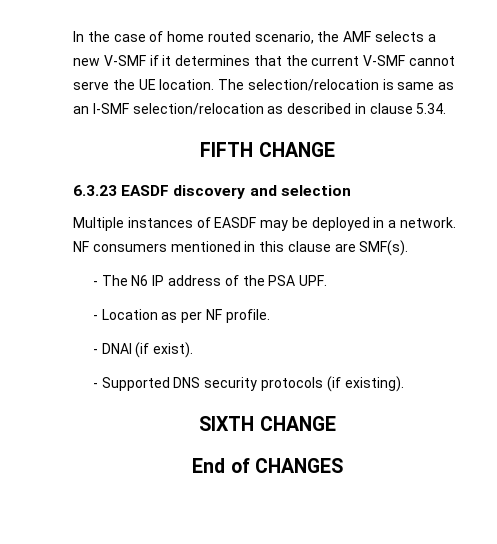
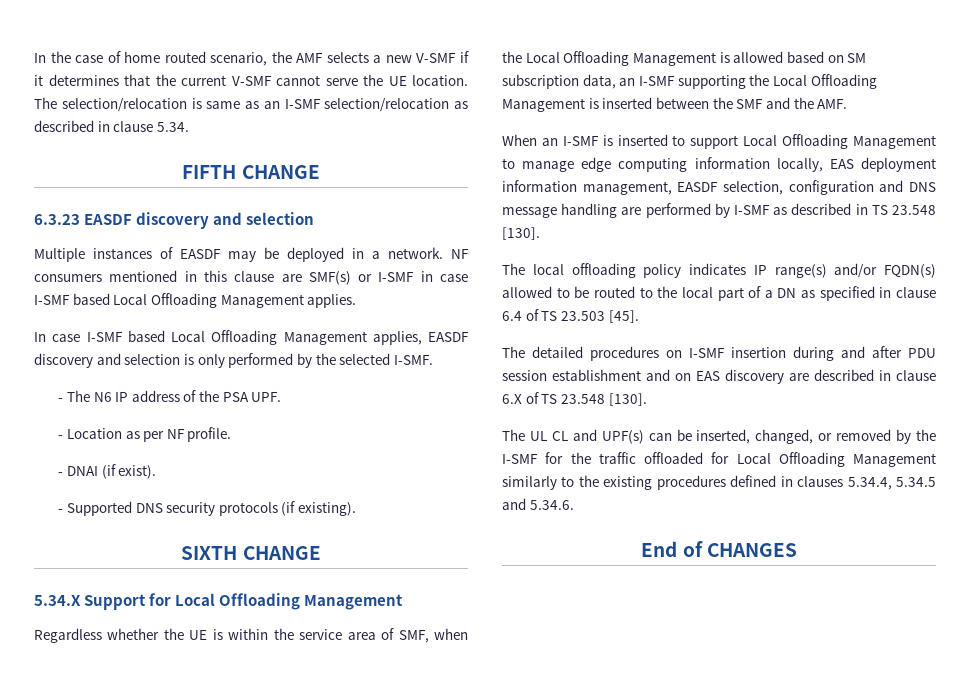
[359,240,409,256] SMF(s). -> [308,271,469,285] [34,293,357,308] [34,330,469,345] [34,353,433,368] SMF(s) or I-SMF in case I-SMF based Local Offloading Management applies. // In case I-SMF based Local Offloading Management applies, EASDF discovery and selection is only performed by the selected I-SMF.
(336, 423) none -> [34,593,404,610] [34,628,468,643] [502,51,867,66] [502,74,877,89] [502,97,848,112] [502,134,936,149] [502,157,936,172] [502,180,936,195] [502,203,936,218] [502,227,540,240] [502,263,936,278] [502,286,937,301] [502,309,639,323] [502,346,936,361] [502,369,936,384] [502,392,647,406] [502,429,936,444] [502,452,936,467] [502,475,936,490] [502,498,574,510] // 5.34.X Support for Local Offloading Management // Regardless whether the UE is within the service area of SMF, when the Local Offloading Management is allowed based on SM subscription data, an I-SMF supporting the Local Offloading Management is inserted between the SMF and the AMF. // When an I-SMF is inserted to support Local Offloading Management to manage edge computing information locally, EAS deployment information management, EASDF selection, configuration and DNS message handling are performed by I-SMF as described in TS 23.548 [130]. // The local offloading policy indicates IP range(s) and/or FQDN(s) allowed to be routed to the local part of a DN as specified in clause 6.4 of TS 23.503 [45]. // The detailed procedures on I-SMF insertion during and after PDU session establishment and on EAS discovery are described in clause 6.X of TS 23.548 [130]. // The UL CL and UPF(s) can be inserted, changed, or removed by the I-SMF for the traffic offloaded for Local Offloading Management similarly to the existing procedures defined in clauses 5.34.4, 5.34.5 and 5.34.6.

